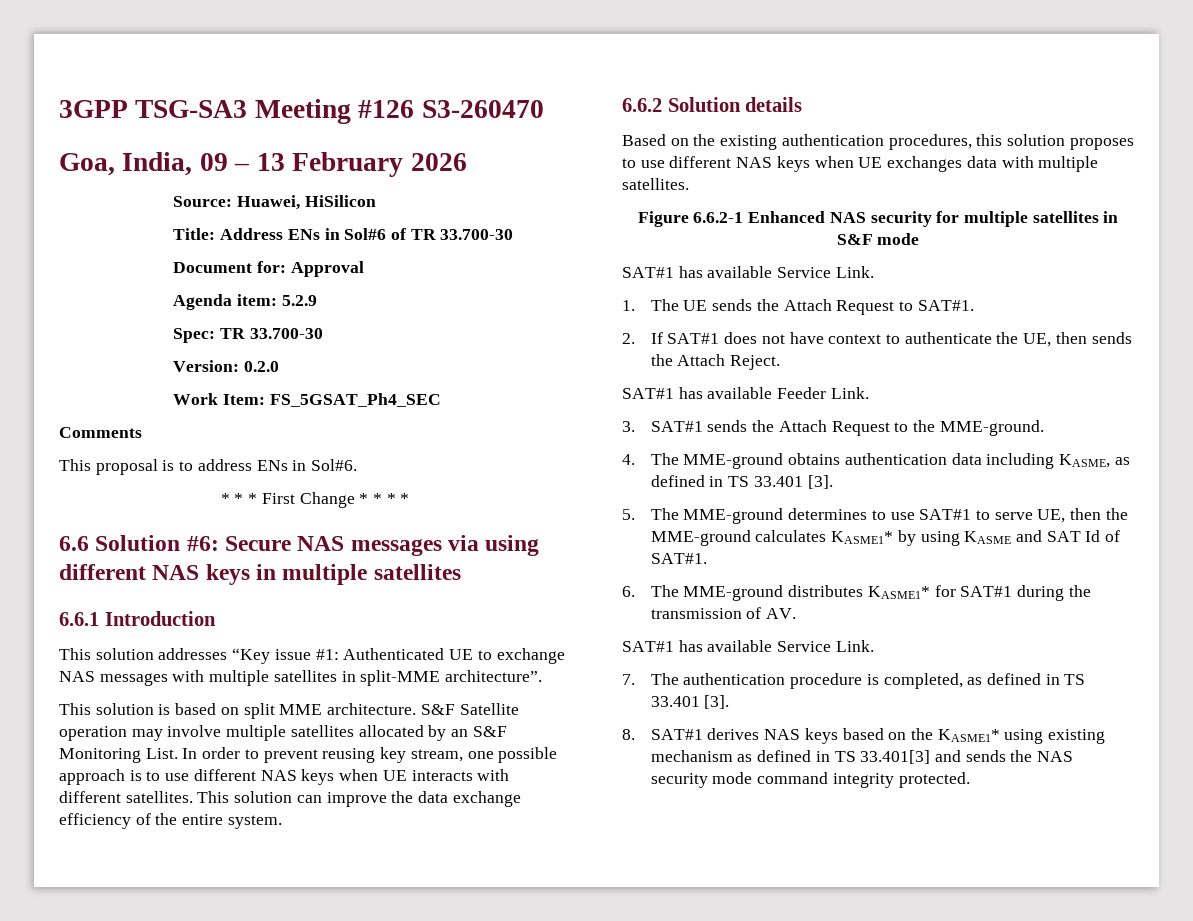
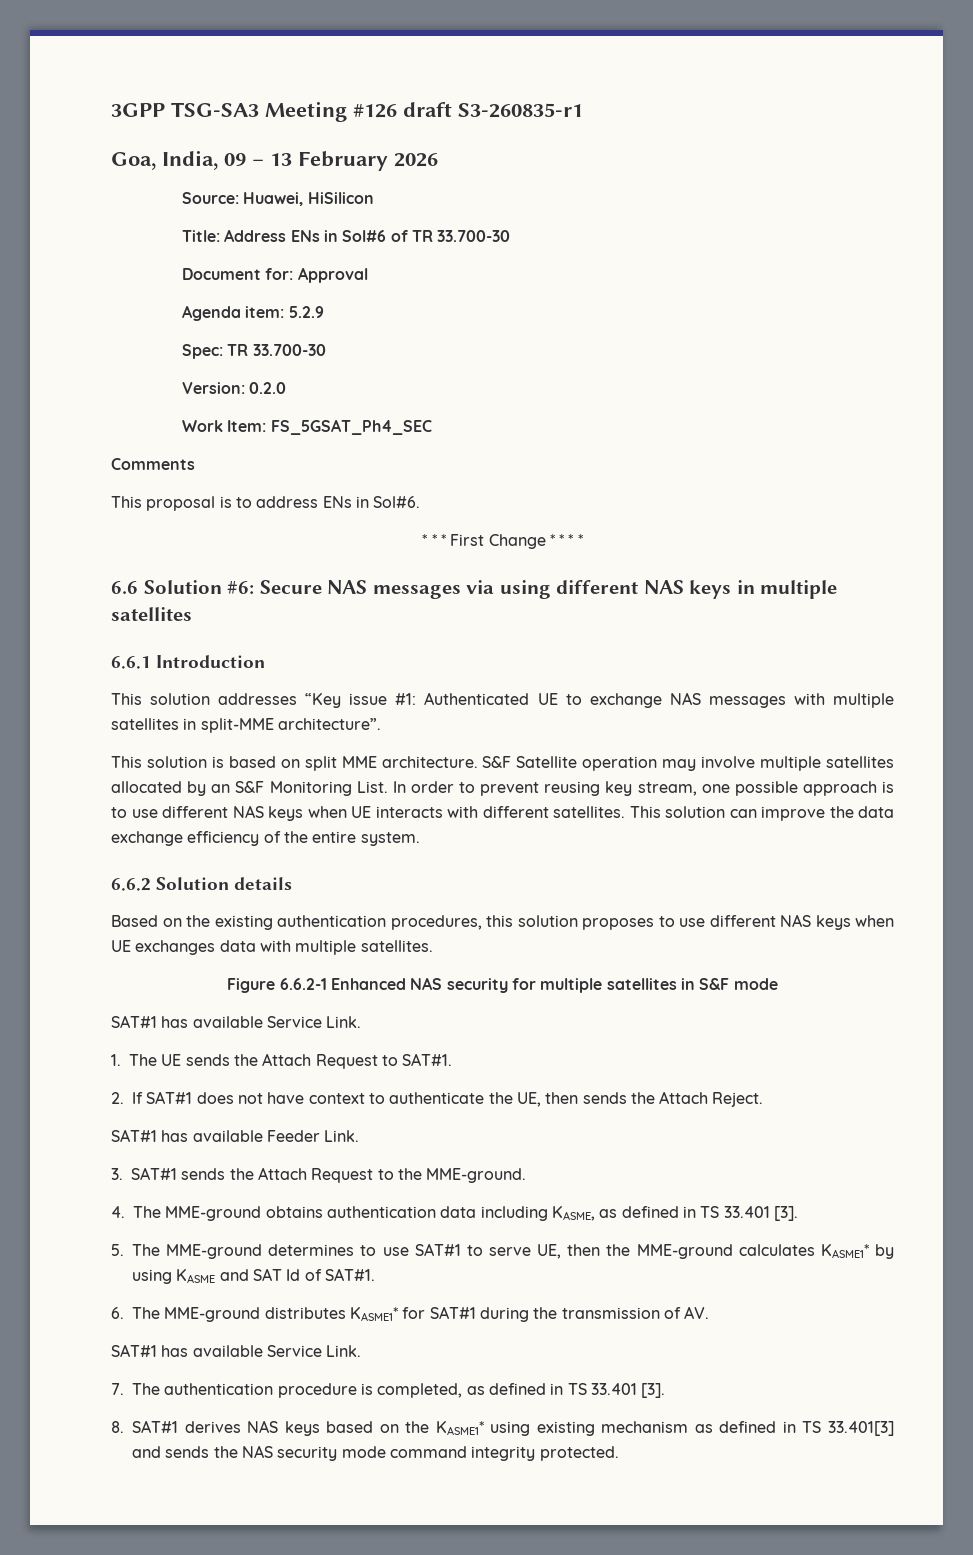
[421,100,544,118] S3-260470 -> [403,102,583,118] draft S3-260835-r1

